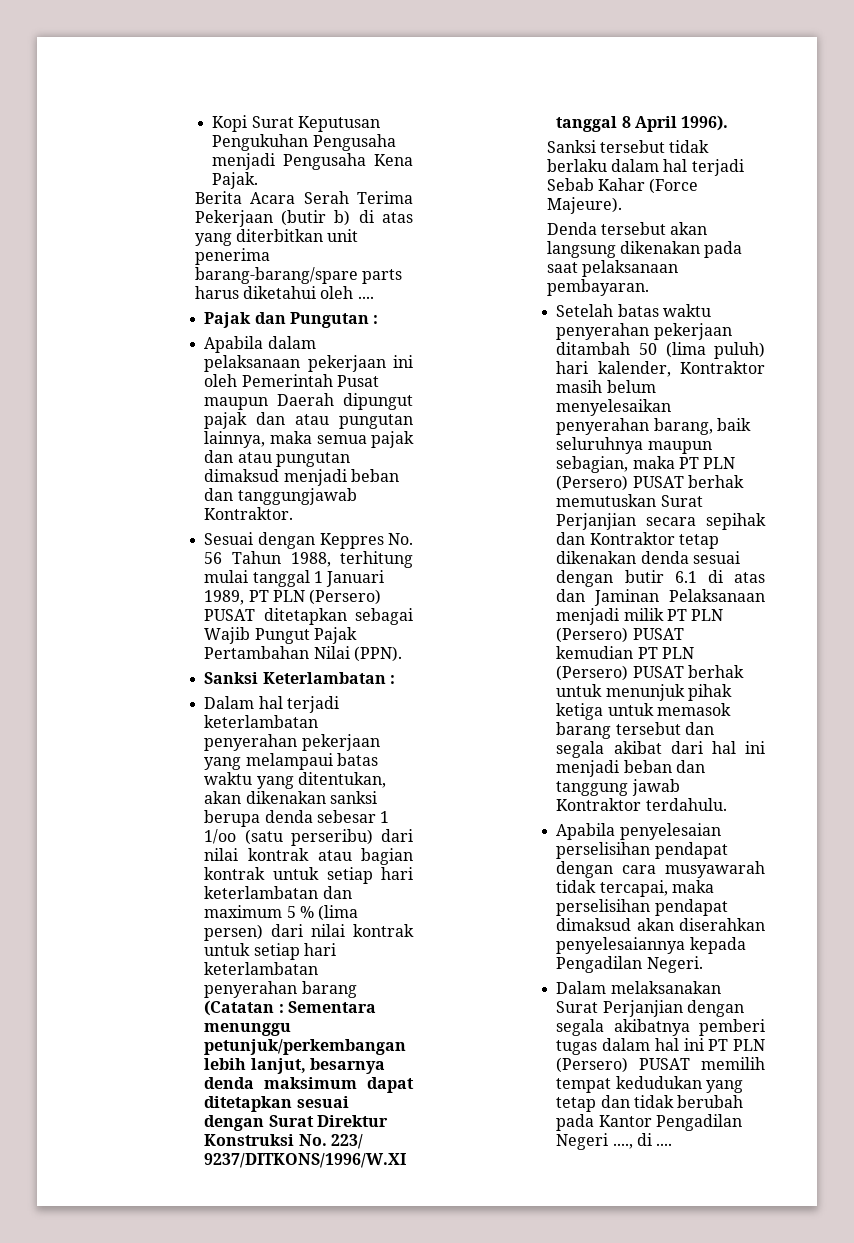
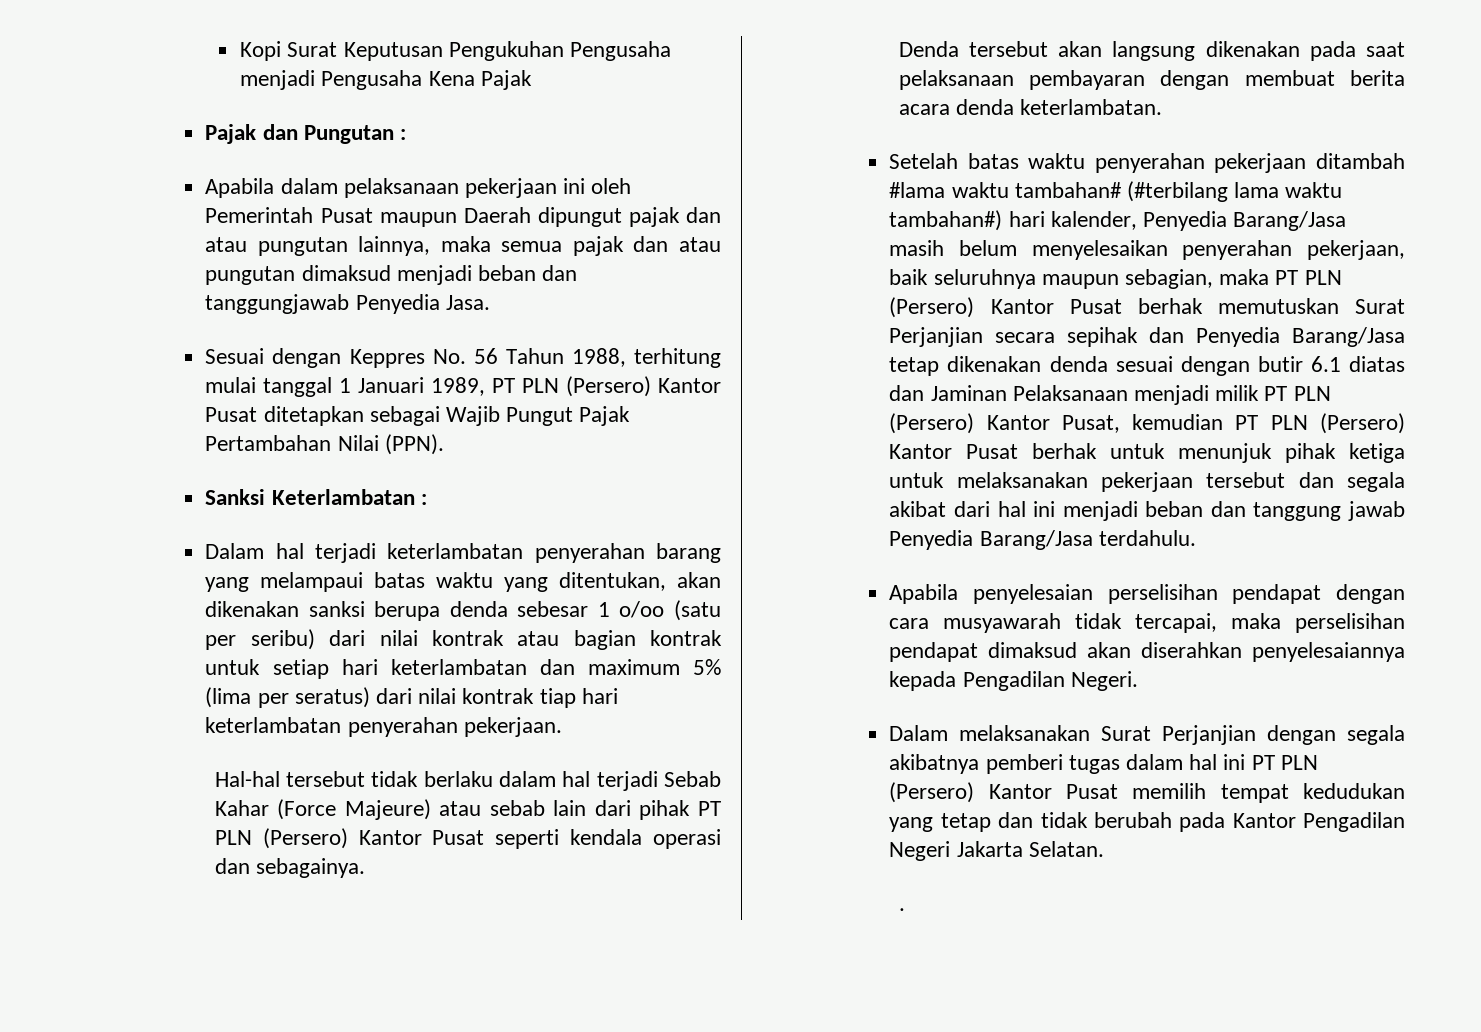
[212,172,259,189] [194,191,413,204] [194,210,413,227] [194,229,359,246] [194,248,270,265] [194,267,402,284] [194,286,374,299] Pajak. // Berita Acara Serah Terima Pekerjaan (butir b) di atas yang diterbitkan unit penerima barang-barang/spare parts harus diketahui oleh .... -> [480,70,532,90] Pajak
[204,507,294,520] Kontraktor. -> [355,294,490,314] Penyedia Jasa.
[204,609,256,621] PUSAT -> [658,378,721,393] [205,407,258,422] Kantor Pusat
[301,734,380,751] pekerjaan -> [656,543,722,563] barang
[204,829,373,846] 1/oo (satu perseribu) -> [619,600,722,621] [205,629,315,650] o/oo (satu per seribu)
[286,905,359,921] [204,924,415,941] [204,943,300,960] 5 % (lima persen) dari nilai kontrak untuk setiap -> [693,659,722,675] [205,687,576,708] 5% (lima per seratus) dari nilai kontrak tiap
[301,981,357,998] [204,1000,377,1016] [204,1023,292,1036] [204,1039,407,1055] [204,1058,386,1074] [204,1077,414,1093] [204,1096,349,1112] [204,1115,389,1131] [204,1134,364,1149] [204,1153,407,1168] [556,115,729,132] [546,140,596,153] barang (Catatan : Sementara menunggu petunjuk/perkembangan lebih lanjut, besarnya denda maksimum dapat ditetapkan sesuai dengan Surat Direktur Konstruksi No. 223/ 9237/DITKONS/1996/W.XI tanggal 8 April 1996). // Sanksi -> [463,717,562,737] [214,771,280,787] pekerjaan. // Hal-hal
[546,197,622,214] Majeure). -> [344,799,721,820] [214,828,721,849] [214,858,366,878] Majeure) atau sebab lain dari pihak PT PLN (Persero) Kantor Pusat seperti kendala operasi dan sebagainya.
[546,279,649,296] pembayaran. -> [1029,70,1405,90] [898,99,1163,115] pembayaran dengan membuat berita acara denda keterlambatan.
[638,342,765,359] [556,361,765,377] 50 (lima puluh) hari kalender, Kontraktor -> [889,181,1343,202] [889,210,1347,231] #lama waktu tambahan# (#terbilang lama waktu tambahan#) hari kalender, Penyedia Barang/Jasa
[653,418,713,435] barang, -> [1307,240,1405,260] pekerjaan,
[632,476,684,488] PUSAT -> [990,299,1122,314] Kantor Pusat
[589,532,675,545] Kontraktor -> [1196,327,1405,347] Penyedia Barang/Jasa
[707,570,765,583] di atas -> [1349,356,1405,372] diatas
[632,628,684,640] PUSAT -> [986,415,1120,433] Kantor Pusat,
[632,666,684,678] PUSAT -> [889,444,1019,459] Kantor Pusat
[657,703,732,716] [556,722,612,739] memasok barang -> [956,472,1194,492] melaksanakan pekerjaan
[556,798,642,811] Kontraktor -> [889,530,1093,550] Penyedia Barang/Jasa
[639,1058,691,1070] PUSAT -> [988,784,1119,799] Kantor Pusat
[612,1133,673,1149] ...., di .... -> [956,841,1104,857] [898,908,905,911] Jakarta Selatan. // .

